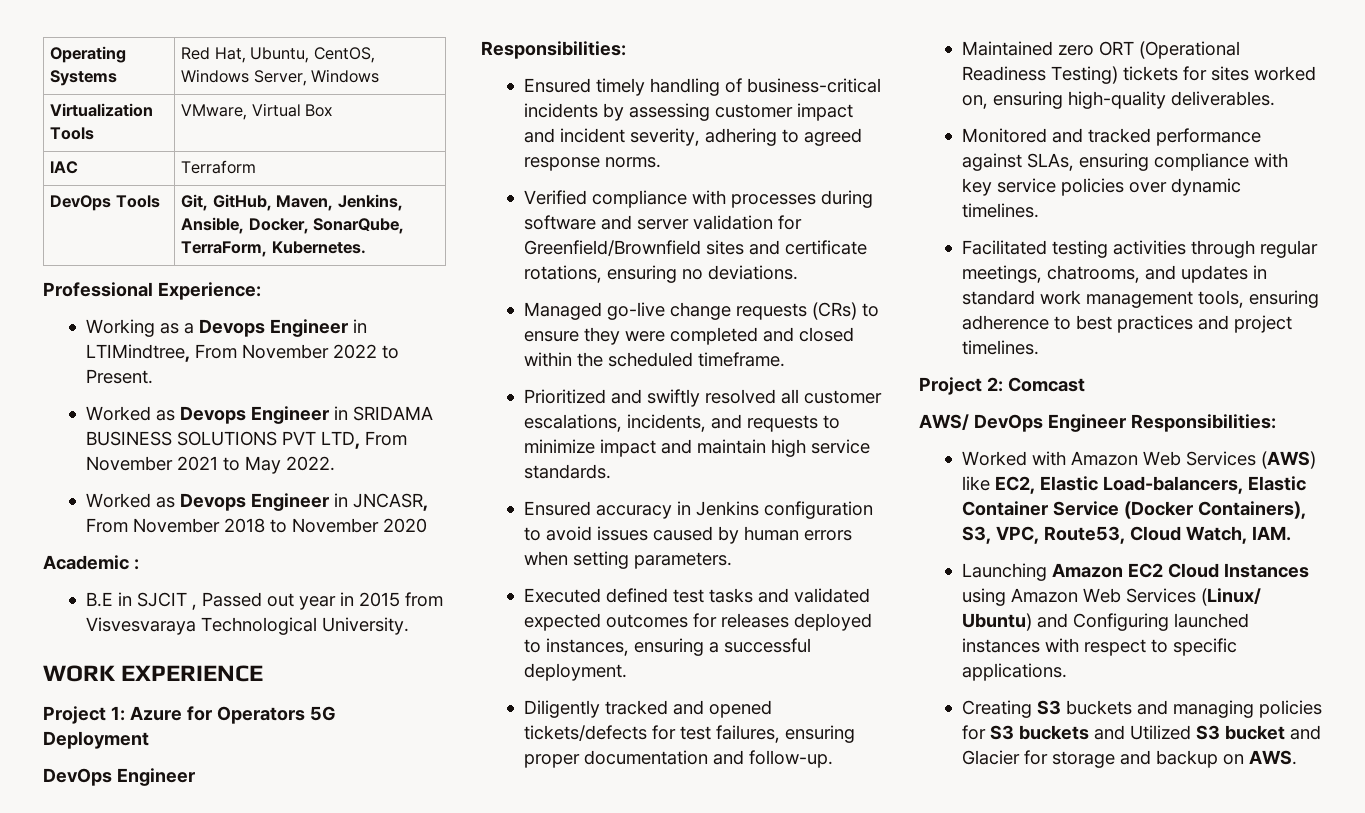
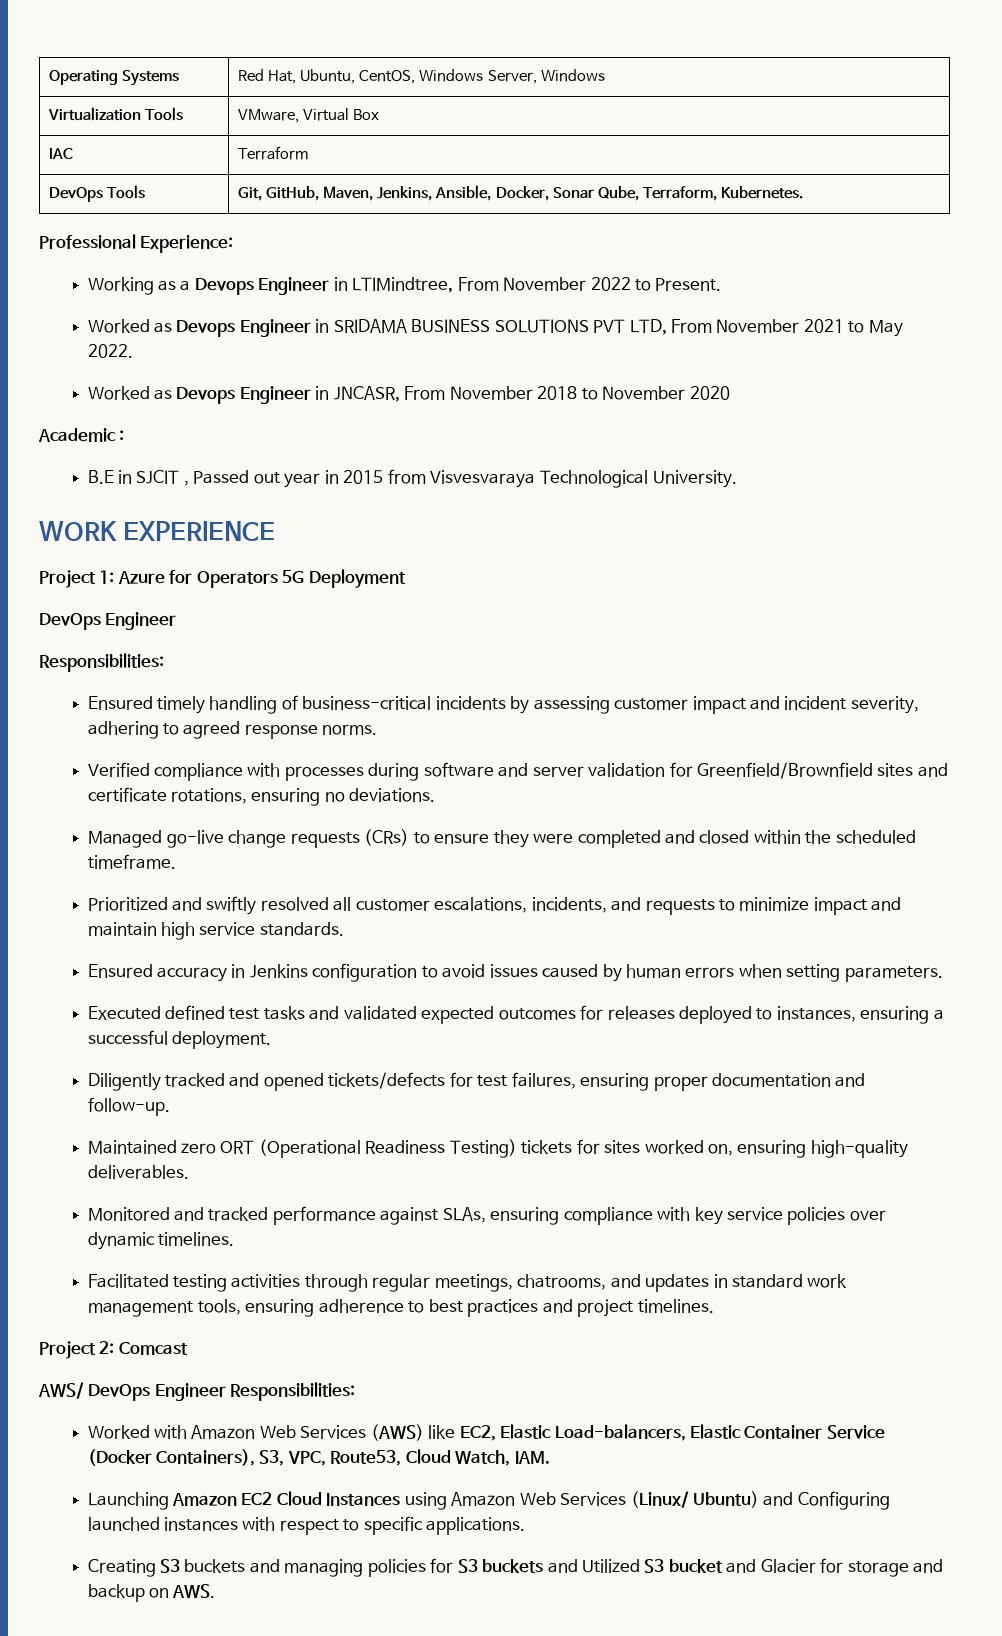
[313,218,405,234] [181,241,268,257] SonarQube, TerraForm, -> [552,186,717,201] Sonar Qube, Terraform,

